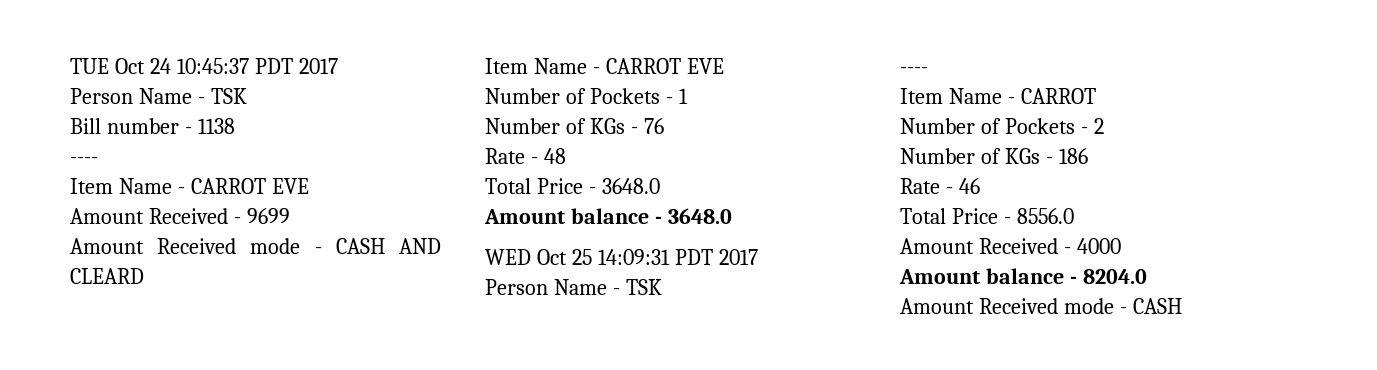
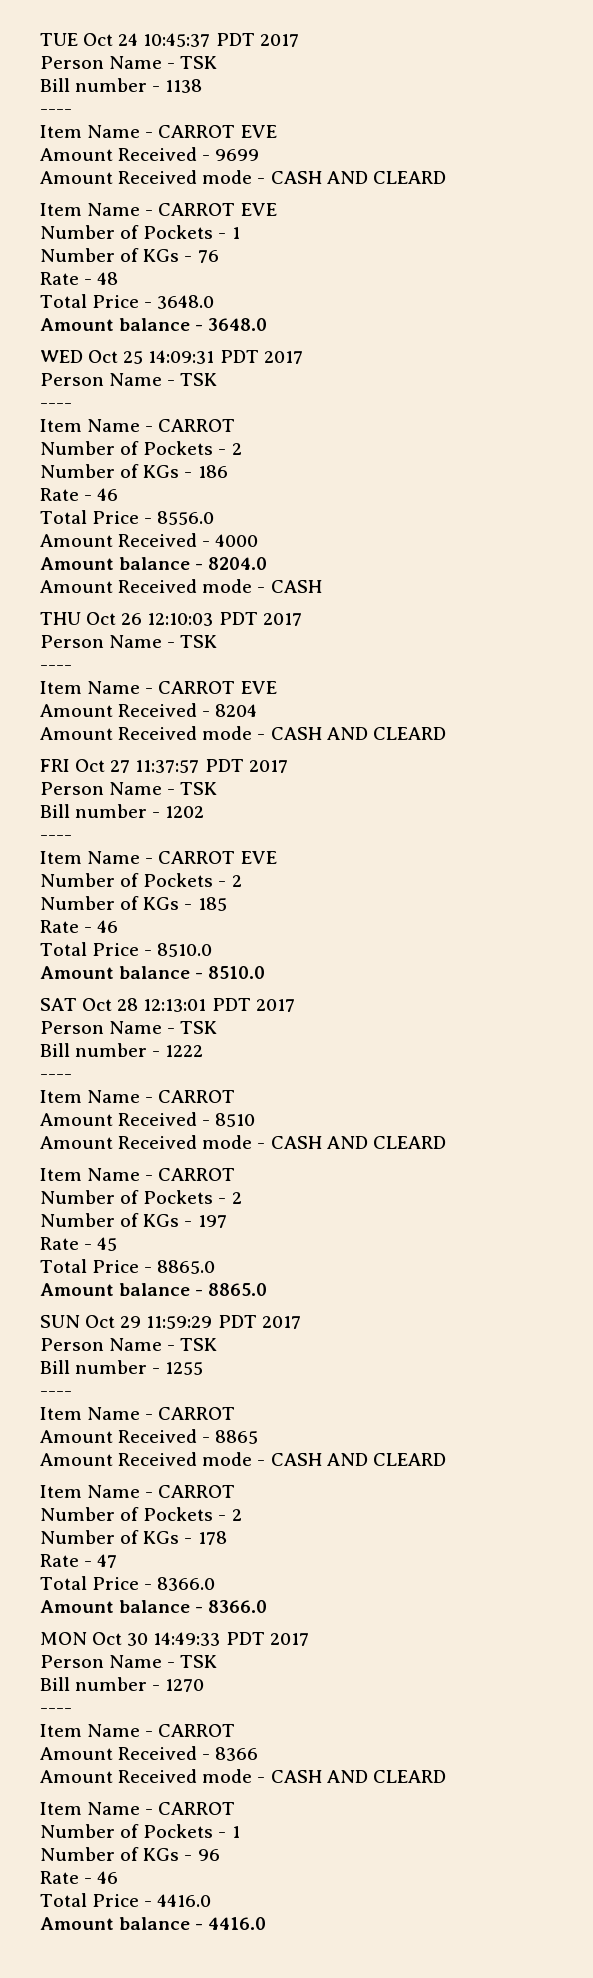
(1182, 306) none -> [40,612,302,626] [40,635,218,648] [40,665,72,671] [40,681,277,694] [40,703,258,717] [40,726,446,740] [40,759,288,773] [40,782,218,795] [40,804,205,818] [40,835,72,841] [40,851,277,864] [40,873,242,887] [40,896,227,911] [40,920,119,933] [40,942,213,957] [40,966,266,979] [40,998,295,1012] [40,1021,218,1034] [40,1043,204,1057] [40,1074,72,1080] [40,1090,236,1103] [40,1112,256,1127] [40,1135,446,1149] [40,1168,236,1181] [40,1190,242,1204] [40,1213,227,1228] [40,1237,118,1251] [40,1259,216,1274] [40,1283,268,1296] [40,1315,301,1329] [40,1338,218,1351] [40,1360,204,1375] [40,1391,72,1397] [40,1407,236,1420] [40,1429,259,1444] [40,1452,446,1466] [40,1485,236,1498] [40,1507,242,1521] [40,1530,227,1545] [40,1554,118,1568] [40,1576,216,1591] [40,1600,268,1613] [40,1632,309,1646] [40,1655,218,1668] [40,1677,205,1692] [40,1708,72,1714] [40,1724,236,1737] [40,1746,259,1761] [40,1769,446,1783] [40,1802,236,1815] [40,1824,240,1838] [40,1847,220,1861] [40,1871,119,1884] [40,1893,212,1907] [40,1917,267,1930] // THU Oct 26 12:10:03 PDT 2017 // Person Name - TSK // ---- // Item Name - CARROT EVE // Amount Received - 8204 // Amount Received mode - CASH AND CLEARD // FRI Oct 27 11:37:57 PDT 2017 // Person Name - TSK // Bill number - 1202 // ---- // Item Name - CARROT EVE // Number of Pockets - 2 // Number of KGs - 185 // Rate - 46 // Total Price - 8510.0 // Amount balance - 8510.0 // SAT Oct 28 12:13:01 PDT 2017 // Person Name - TSK // Bill number - 1222 // ---- // Item Name - CARROT // Amount Received - 8510 // Amount Received mode - CASH AND CLEARD // Item Name - CARROT // Number of Pockets - 2 // Number of KGs - 197 // Rate - 45 // Total Price - 8865.0 // Amount balance - 8865.0 // SUN Oct 29 11:59:29 PDT 2017 // Person Name - TSK // Bill number - 1255 // ---- // Item Name - CARROT // Amount Received - 8865 // Amount Received mode - CASH AND CLEARD // Item Name - CARROT // Number of Pockets - 2 // Number of KGs - 178 // Rate - 47 // Total Price - 8366.0 // Amount balance - 8366.0 // MON Oct 30 14:49:33 PDT 2017 // Person Name - TSK // Bill number - 1270 // ---- // Item Name - CARROT // Amount Received - 8366 // Amount Received mode - CASH AND CLEARD // Item Name - CARROT // Number of Pockets - 1 // Number of KGs - 96 // Rate - 46 // Total Price - 4416.0 // Amount balance - 4416.0

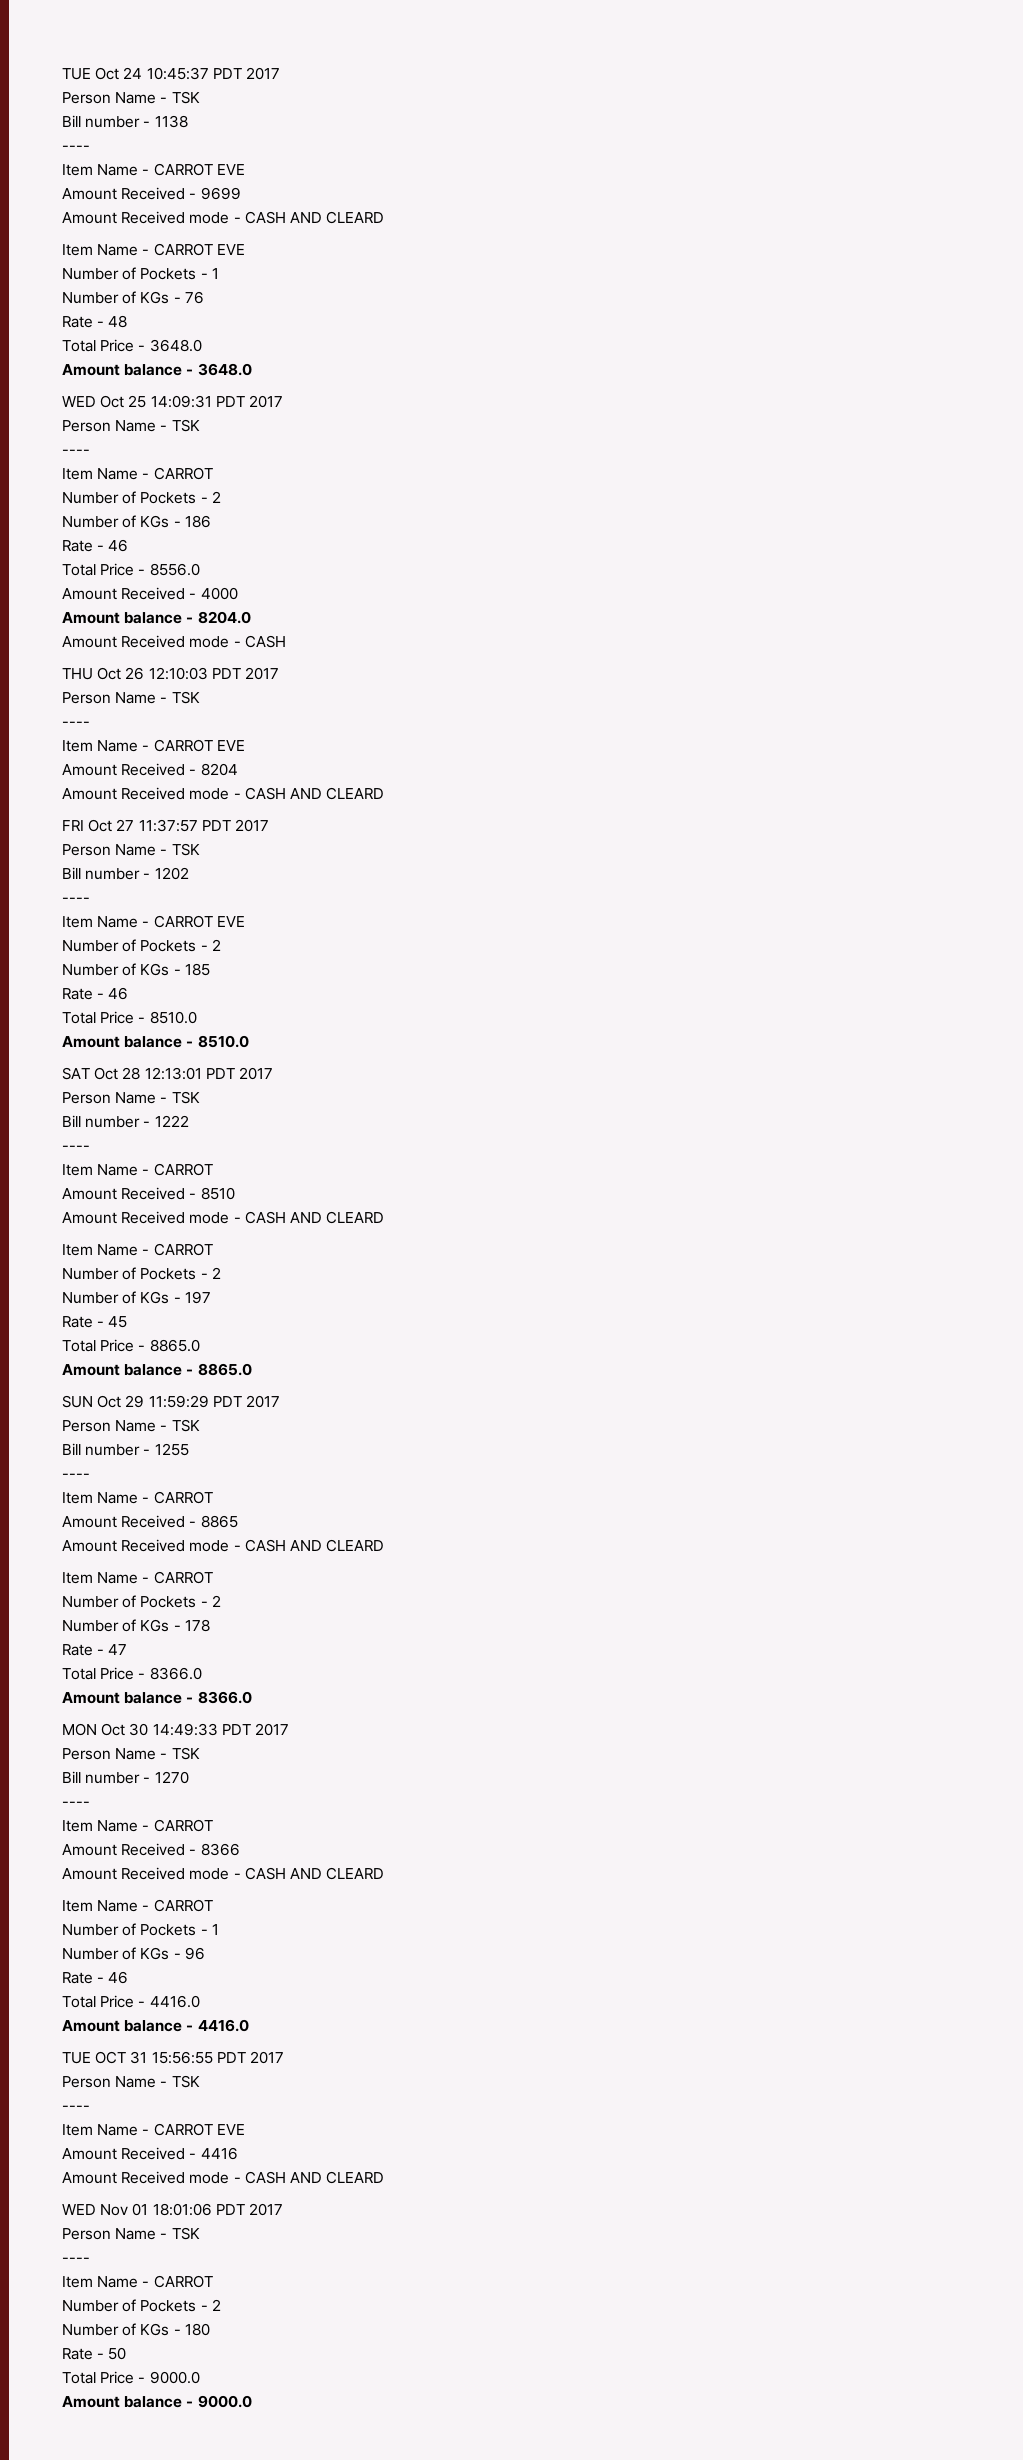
(267, 1923) none -> [62,2051,284,2064] [62,2075,200,2088] [62,2105,90,2111] [62,2123,245,2136] [62,2147,238,2160] [62,2171,385,2184] [62,2203,283,2216] [62,2227,200,2240] [62,2257,90,2263] [62,2275,213,2288] [62,2299,221,2312] [62,2323,210,2336] [62,2347,127,2360] [62,2371,200,2384] [62,2395,252,2408] // TUE OCT 31 15:56:55 PDT 2017 // Person Name - TSK // ---- // Item Name - CARROT EVE // Amount Received - 4416 // Amount Received mode - CASH AND CLEARD // WED Nov 01 18:01:06 PDT 2017 // Person Name - TSK // ---- // Item Name - CARROT // Number of Pockets - 2 // Number of KGs - 180 // Rate - 50 // Total Price - 9000.0 // Amount balance - 9000.0

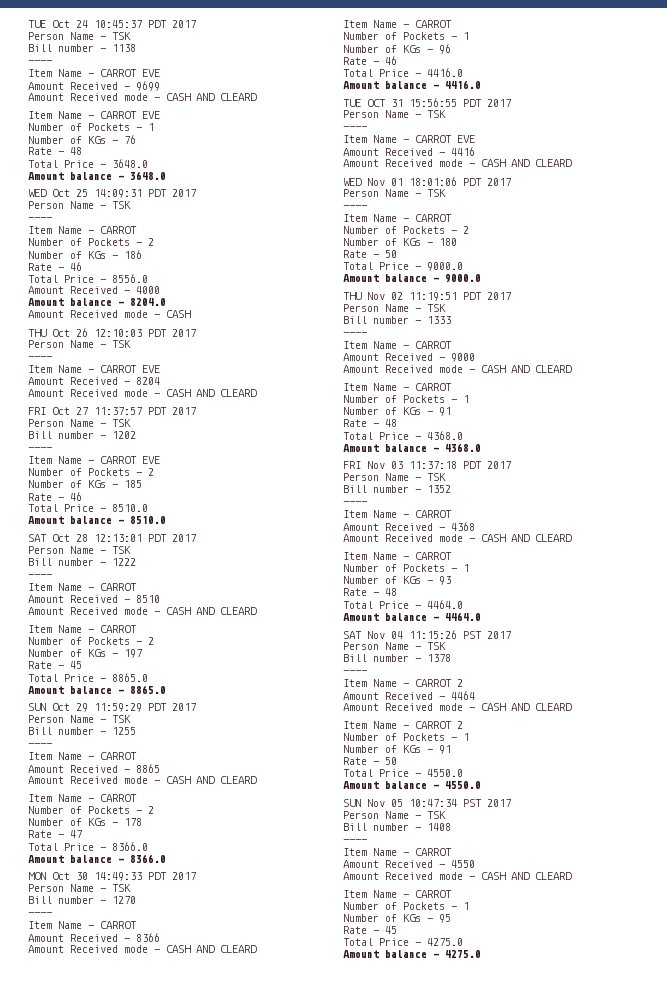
(252, 2401) none -> [343,292,511,301] [343,304,446,312] [343,316,451,324] [343,332,367,336] [343,341,452,349] [343,353,475,362] [343,365,572,373] [343,383,452,391] [343,395,469,403] [343,407,451,416] [343,419,397,427] [343,431,463,440] [343,443,481,452] [343,461,511,469] [343,473,446,481] [343,485,451,493] [343,501,367,505] [343,510,452,518] [343,522,475,531] [343,534,572,542] [343,552,452,560] [343,564,469,572] [343,576,451,585] [343,588,397,596] [343,600,463,609] [343,612,481,621] [343,630,511,639] [343,642,446,650] [343,654,451,662] [343,670,367,674] [343,679,463,687] [343,691,475,700] [343,703,572,711] [343,721,463,729] [343,733,469,741] [343,745,451,754] [343,757,397,765] [343,769,463,777] [343,781,481,789] [343,799,511,807] [343,811,446,819] [343,823,451,831] [343,839,367,843] [343,848,452,856] [343,860,475,868] [343,872,572,880] [343,890,452,898] [343,902,469,910] [343,914,451,923] [343,926,397,934] [343,938,463,946] [343,950,481,958] // THU Nov 02 11:19:51 PDT 2017 // Person Name - TSK // Bill number - 1333 // ---- // Item Name - CARROT // Amount Received - 9000 // Amount Received mode - CASH AND CLEARD // Item Name - CARROT // Number of Pockets - 1 // Number of KGs - 91 // Rate - 48 // Total Price - 4368.0 // Amount balance - 4368.0 // FRI Nov 03 11:37:18 PDT 2017 // Person Name - TSK // Bill number - 1352 // ---- // Item Name - CARROT // Amount Received - 4368 // Amount Received mode - CASH AND CLEARD // Item Name - CARROT // Number of Pockets - 1 // Number of KGs - 93 // Rate - 48 // Total Price - 4464.0 // Amount balance - 4464.0 // SAT Nov 04 11:15:26 PST 2017 // Person Name - TSK // Bill number - 1378 // ---- // Item Name - CARROT 2 // Amount Received - 4464 // Amount Received mode - CASH AND CLEARD // Item Name - CARROT 2 // Number of Pockets - 1 // Number of KGs - 91 // Rate - 50 // Total Price - 4550.0 // Amount balance - 4550.0 // SUN Nov 05 10:47:34 PST 2017 // Person Name - TSK // Bill number - 1408 // ---- // Item Name - CARROT // Amount Received - 4550 // Amount Received mode - CASH AND CLEARD // Item Name - CARROT // Number of Pockets - 1 // Number of KGs - 95 // Rate - 45 // Total Price - 4275.0 // Amount balance - 4275.0

